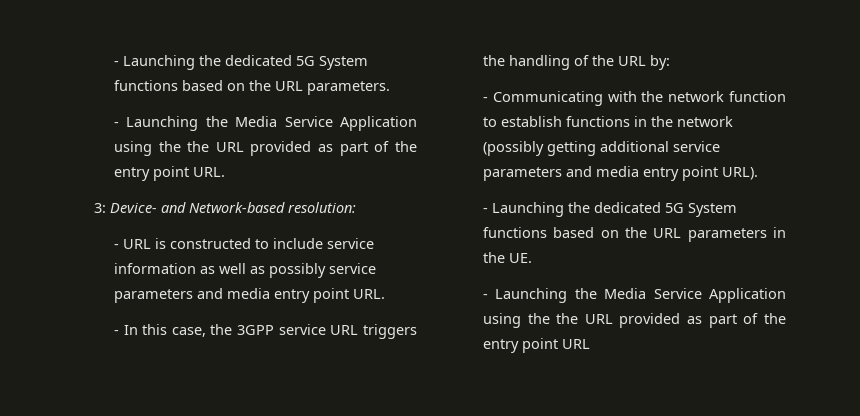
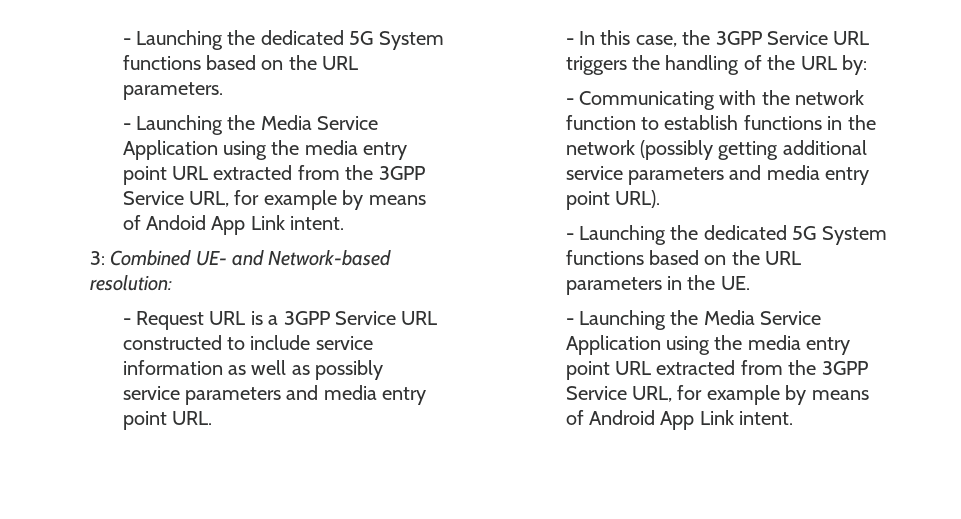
[187,141,417,156] [113,166,225,181] the URL provided as part of the entry point URL. -> [304,140,408,160] [122,165,425,185] [122,190,426,210] [122,215,345,235] media entry point URL extracted from the 3GPP Service URL, for example by means of Andoid App Link intent.
[109,203,157,213] Device- -> [110,250,227,266] Combined UE-
(119, 246) none -> [136,311,205,330] Request
(166, 243) none -> [268,311,438,325] a 3GPP Service URL
[278,324,326,335] service -> [767,31,829,45] Service
[556,313,786,328] [482,338,590,353] the URL provided as part of the entry point URL -> [747,335,851,355] [565,360,868,380] [565,385,869,405] [565,410,794,430] media entry point URL extracted from the 3GPP Service URL, for example by means of Android App Link intent.

